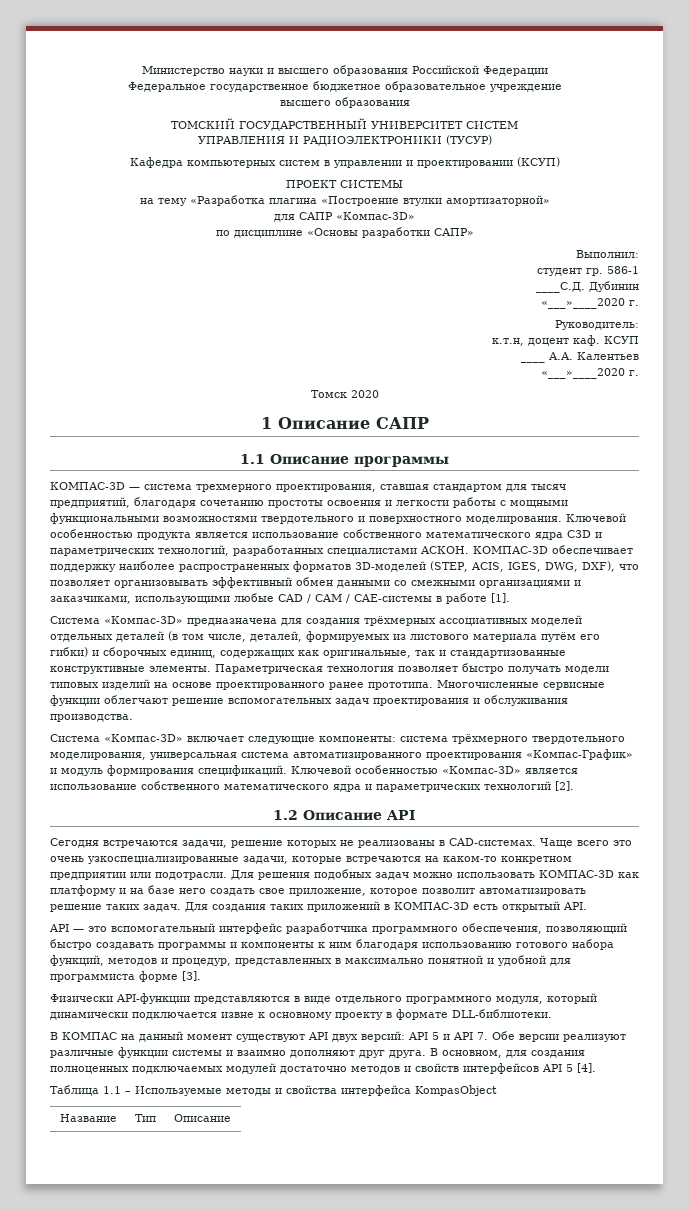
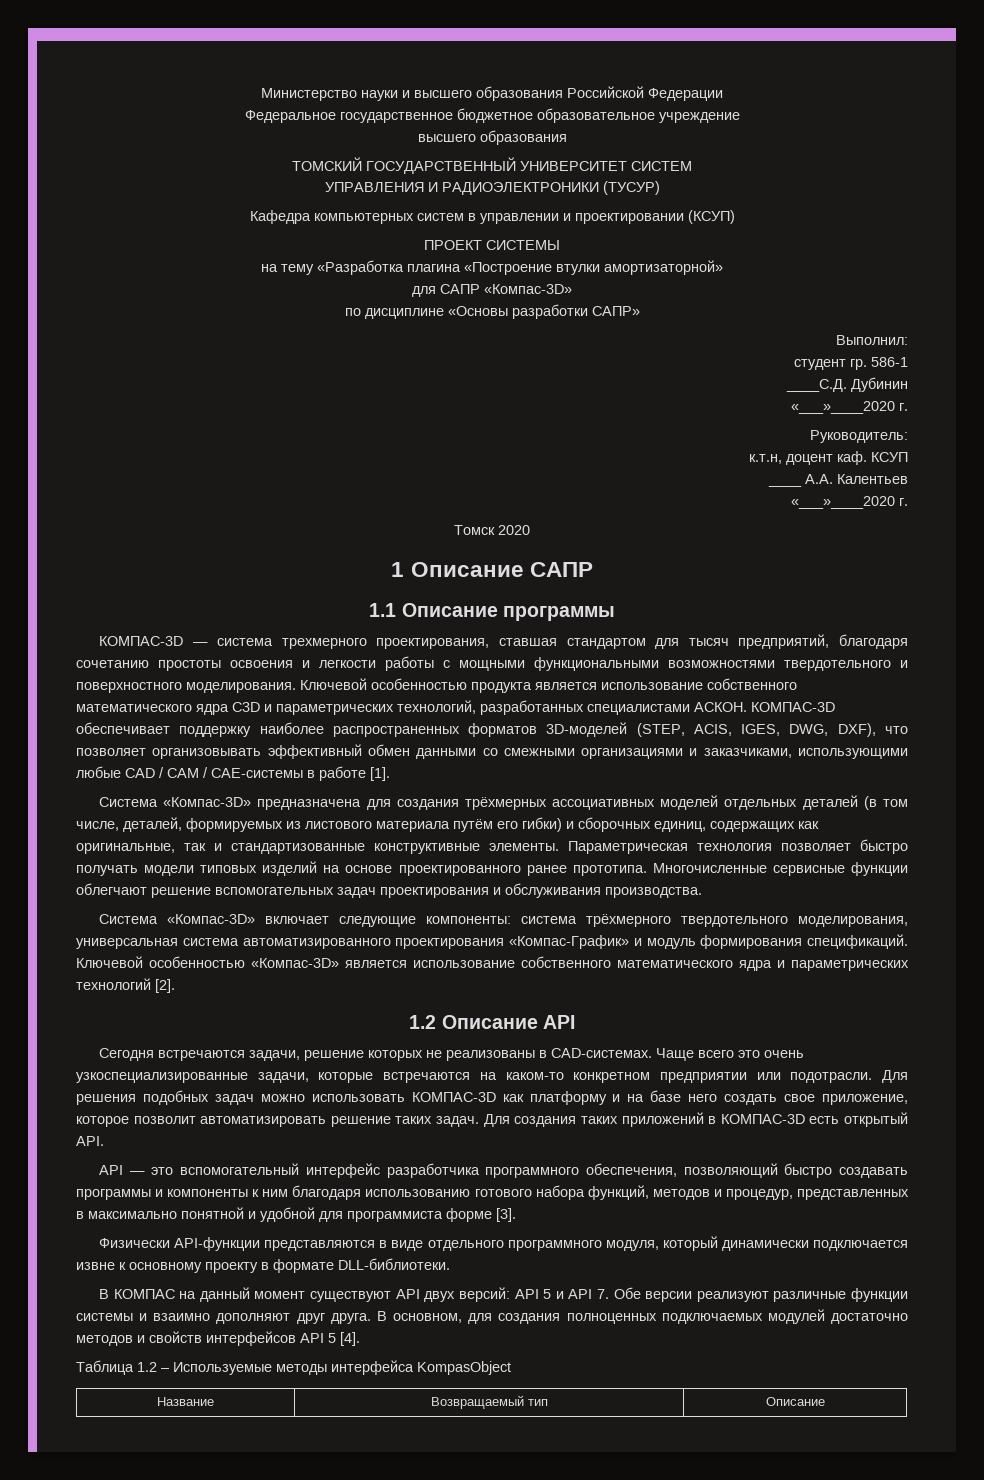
[103,1086,121,1094] 1.1 -> [137,1362,157,1372] 1.2
[275,1085,337,1094] и свойства -> (327, 1369) none
[134,1114,156,1122] Тип -> [430,1395,548,1409] Возвращаемый тип

